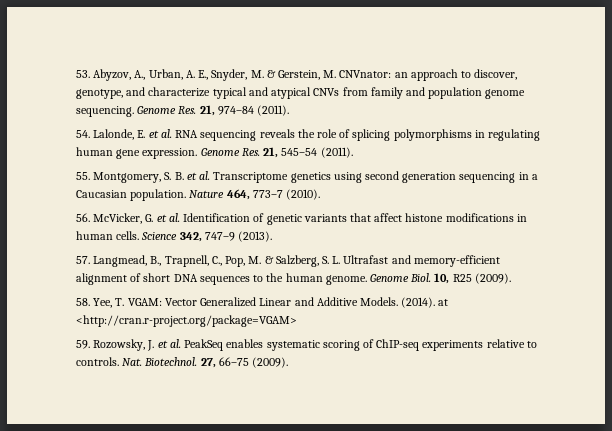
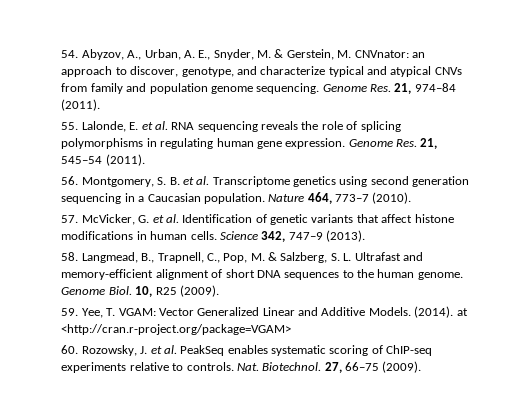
[75,70,90,78] 53. -> [61,50,79,58] 54.
[75,130,90,138] 54. -> [61,122,79,130] 55.
[75,172,90,180] 55. -> [61,176,79,185] 56.
[75,213,90,222] 56. -> [61,215,79,223] 57.
[75,256,90,264] 57. -> [61,252,79,261] 58.
[75,298,90,306] 58. -> [61,308,79,316] 59.
[75,340,90,349] 59. -> [61,345,79,354] 60.

